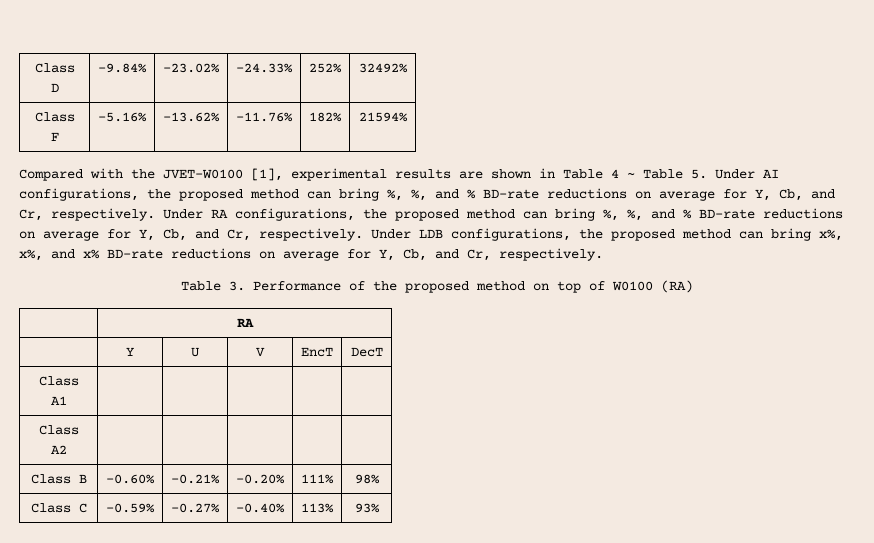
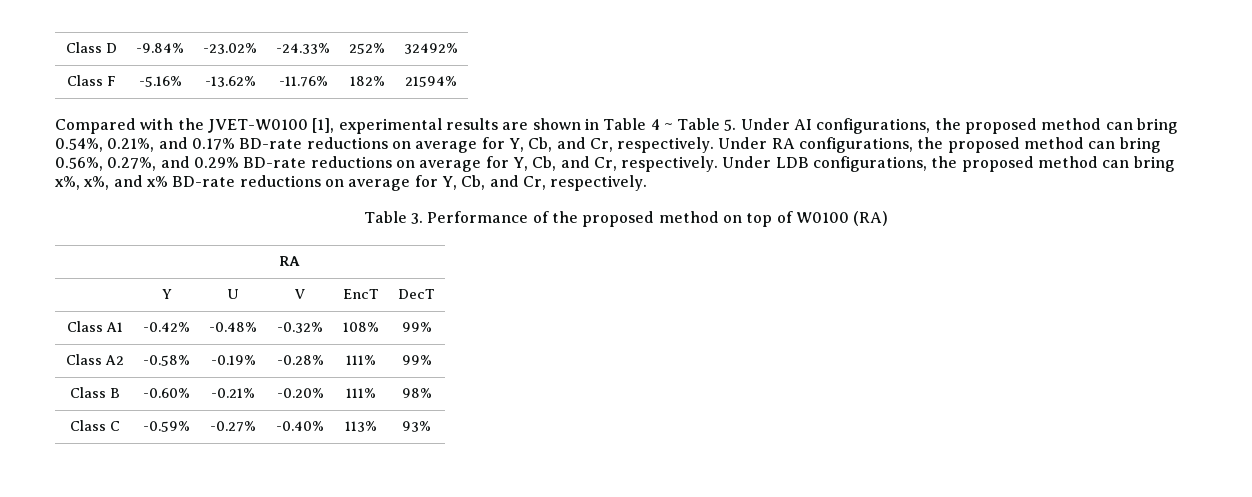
[387,189,476,201] %, %, and % -> [55,137,235,152] 0.54%, 0.21%, and 0.17%
[603,209,692,221] %, %, and % -> [55,156,239,171] 0.56%, 0.27%, and 0.29%
[38,425,79,435] [50,445,67,454] | | | | // Class A2 | | | | | -> [143,322,190,332] [209,322,257,332] [277,322,323,333] [343,322,379,332] [401,322,432,332] [65,354,124,365] [143,355,190,366] [210,355,256,365] [276,355,324,365] [346,355,376,365] [401,355,432,365] -0.42% | -0.48% | -0.32% | 108% | 99% // Class A2 | -0.58% | -0.19% | -0.28% | 111% | 99%

